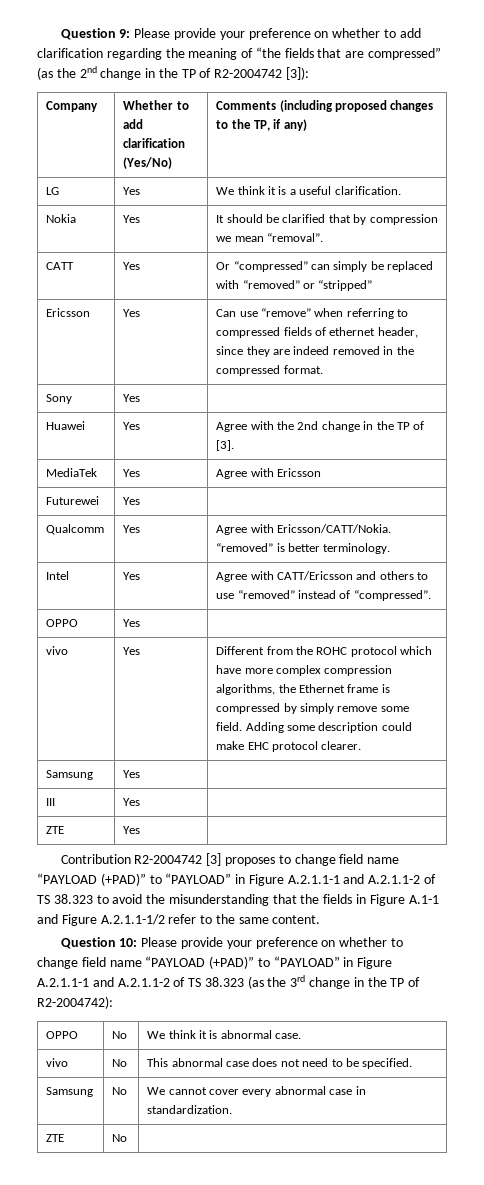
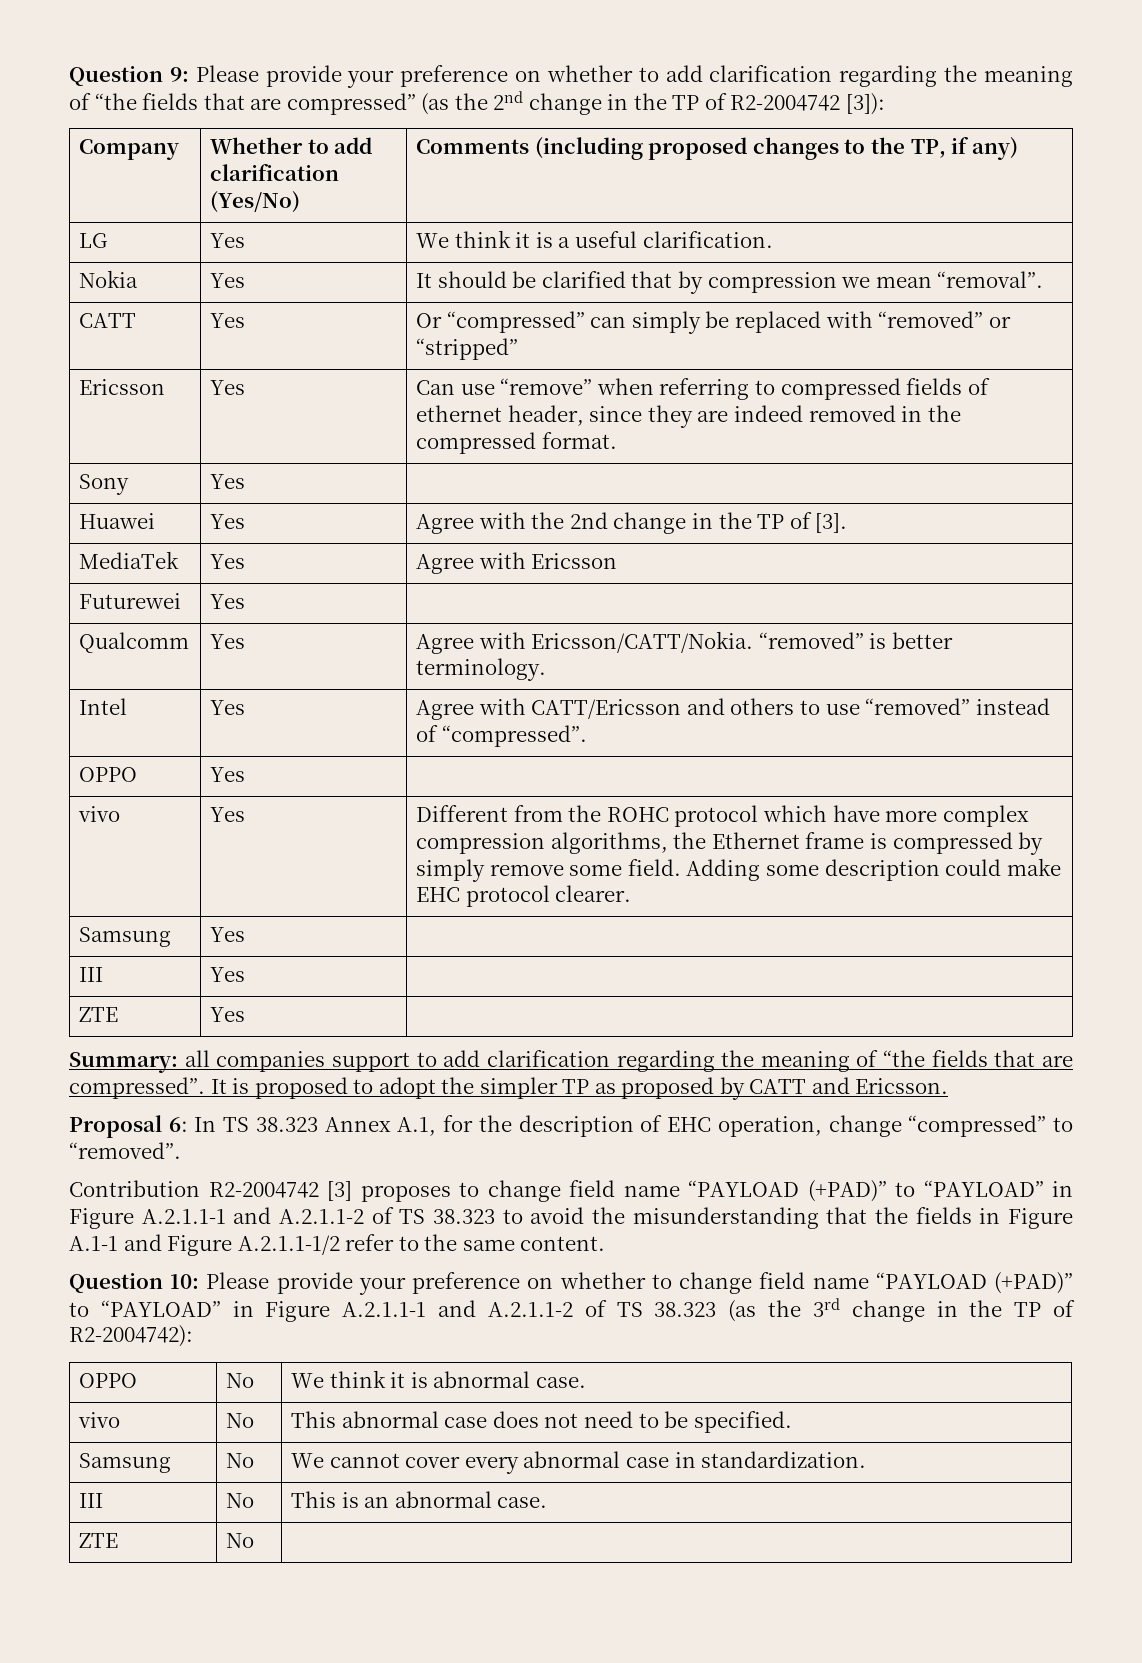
(141, 830) none -> [69,1050,1073,1073] [69,1077,949,1100] [69,1115,1074,1138] [69,1142,181,1159] // Summary: all companies support to add clarification regarding the meaning of “the fields that are compressed”. It is proposed to adopt the simpler TP as proposed by CATT and Ericsson. // Proposal 6: In TS 38.323 Annex A.1, for the description of EHC operation, change “compressed” to “removed”.
(233, 1109) none -> [79,1493,104,1508] [226,1493,255,1508] [291,1491,548,1508] // III | No | This is an abnormal case.

